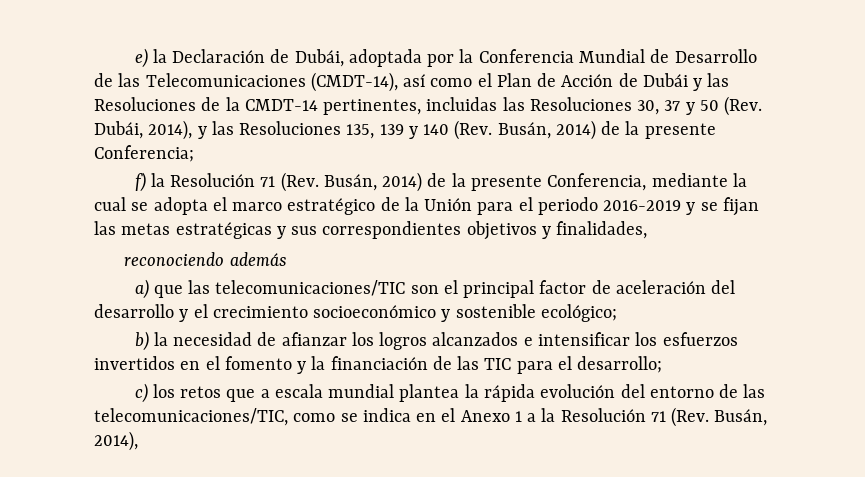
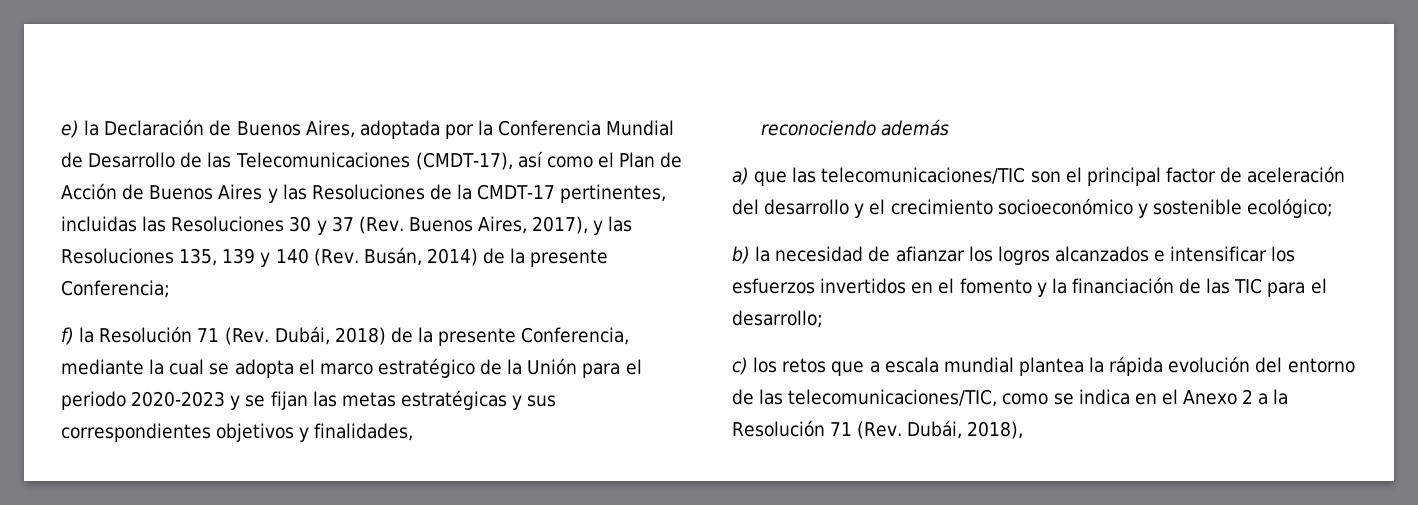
[294,49,344,67] Dubái, -> [236,120,355,138] Buenos Aires,
[310,72,398,92] (CMDT-14), -> [415,152,513,170] (CMDT-17),
[642,73,688,87] Dubái -> [149,184,263,200] Buenos Aires
[244,99,318,111] CMDT-14 -> [477,184,556,200] CMDT-17
[637,96,763,116] [94,120,193,140] 30, 37 y 50 (Rev. Dubái, 2014), -> [289,216,589,235] 30 y 37 (Rev. Buenos Aires, 2017),
[323,172,423,192] Busán, 2014) -> [274,326,386,345] Dubái, 2018)
[603,200,682,211] 2016-2019 -> [131,391,226,407] 2020-2023
[514,411,522,422] 1 -> [1242,389,1254,404] 2
[714,409,768,426] [94,431,138,451] Busán, 2014), -> [907,420,1024,439] Dubái, 2018),

